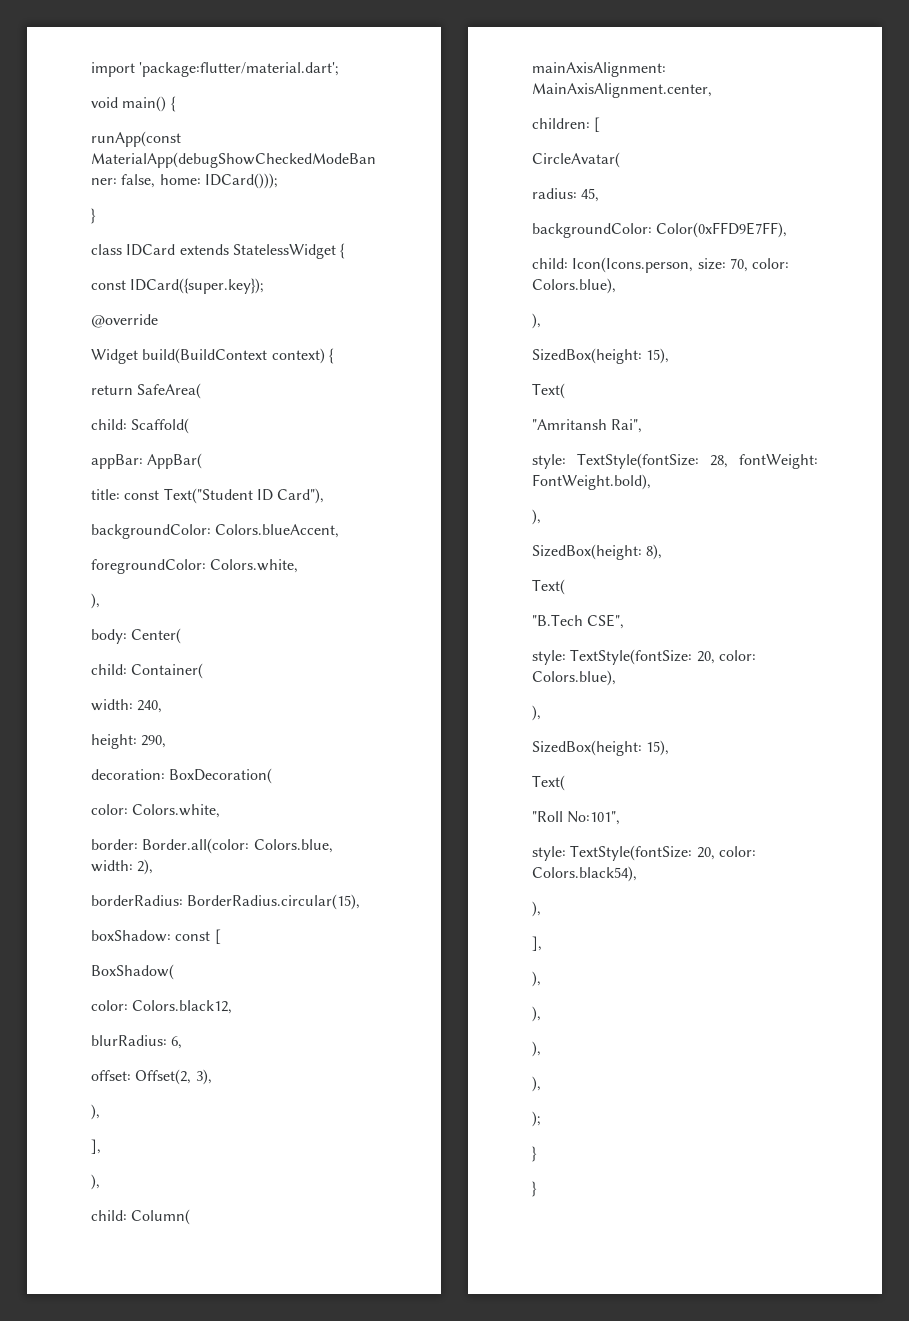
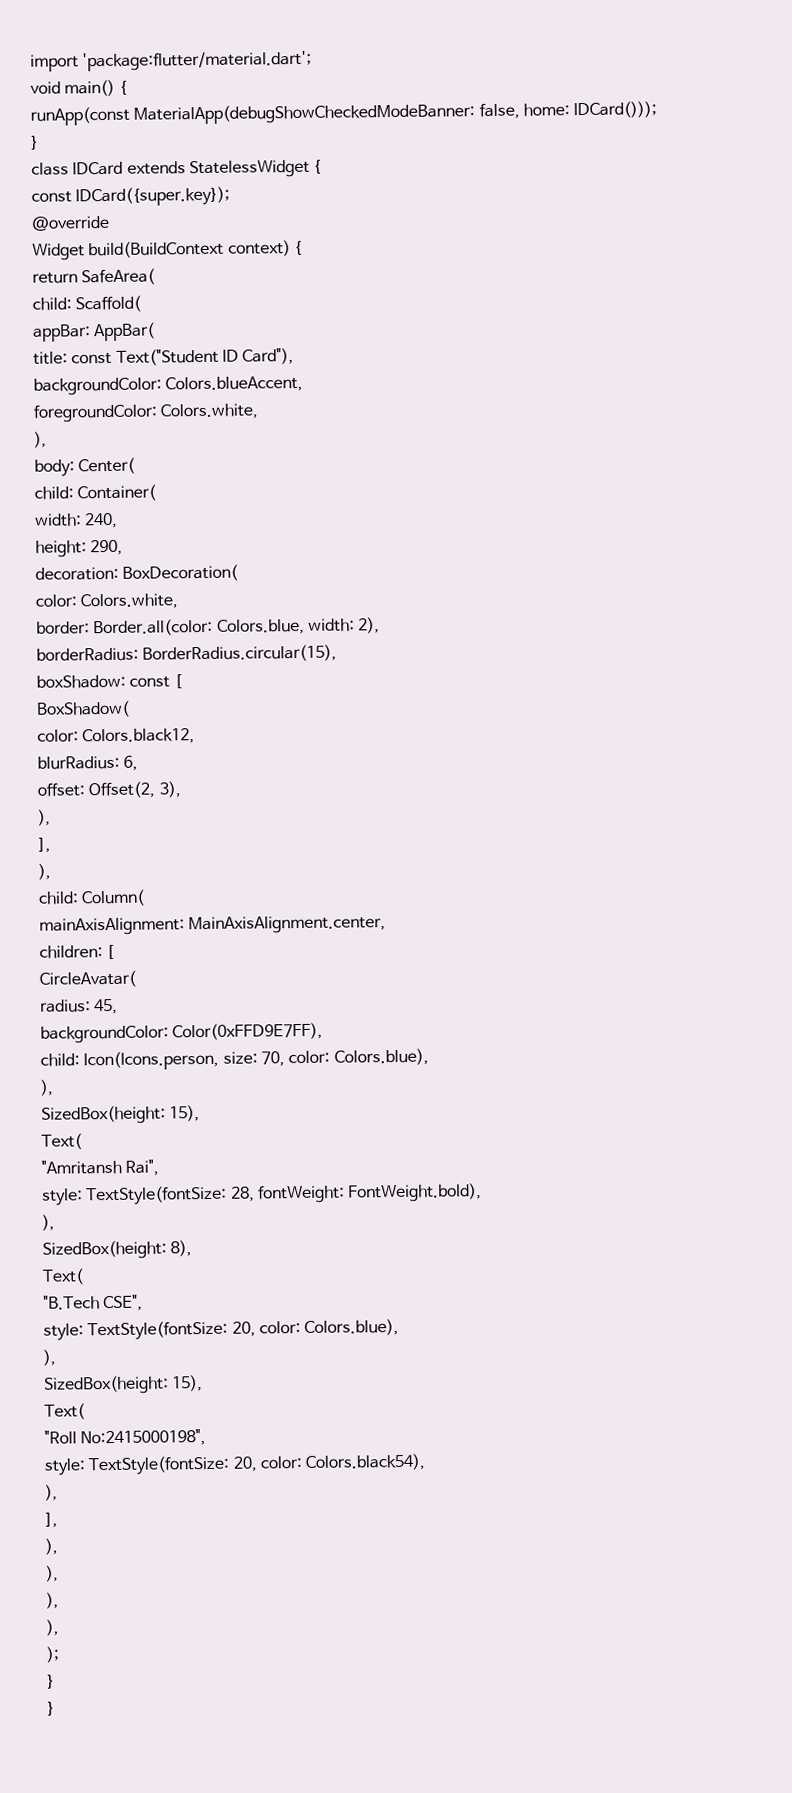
[567,811,621,825] No:101", -> [80,1429,207,1447] No:2415000198",

